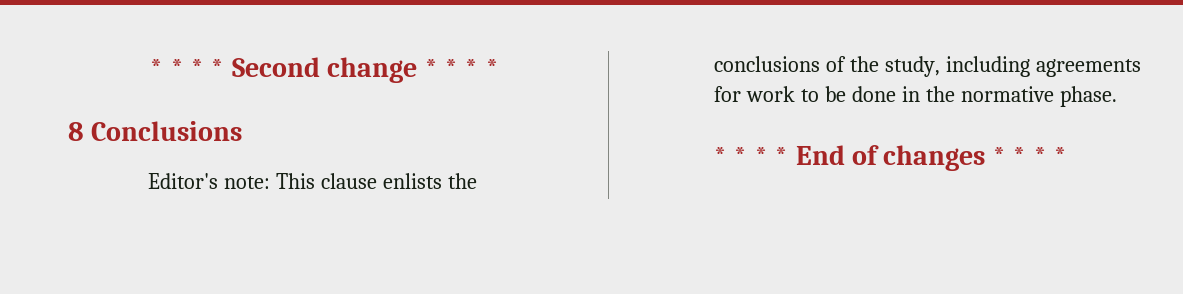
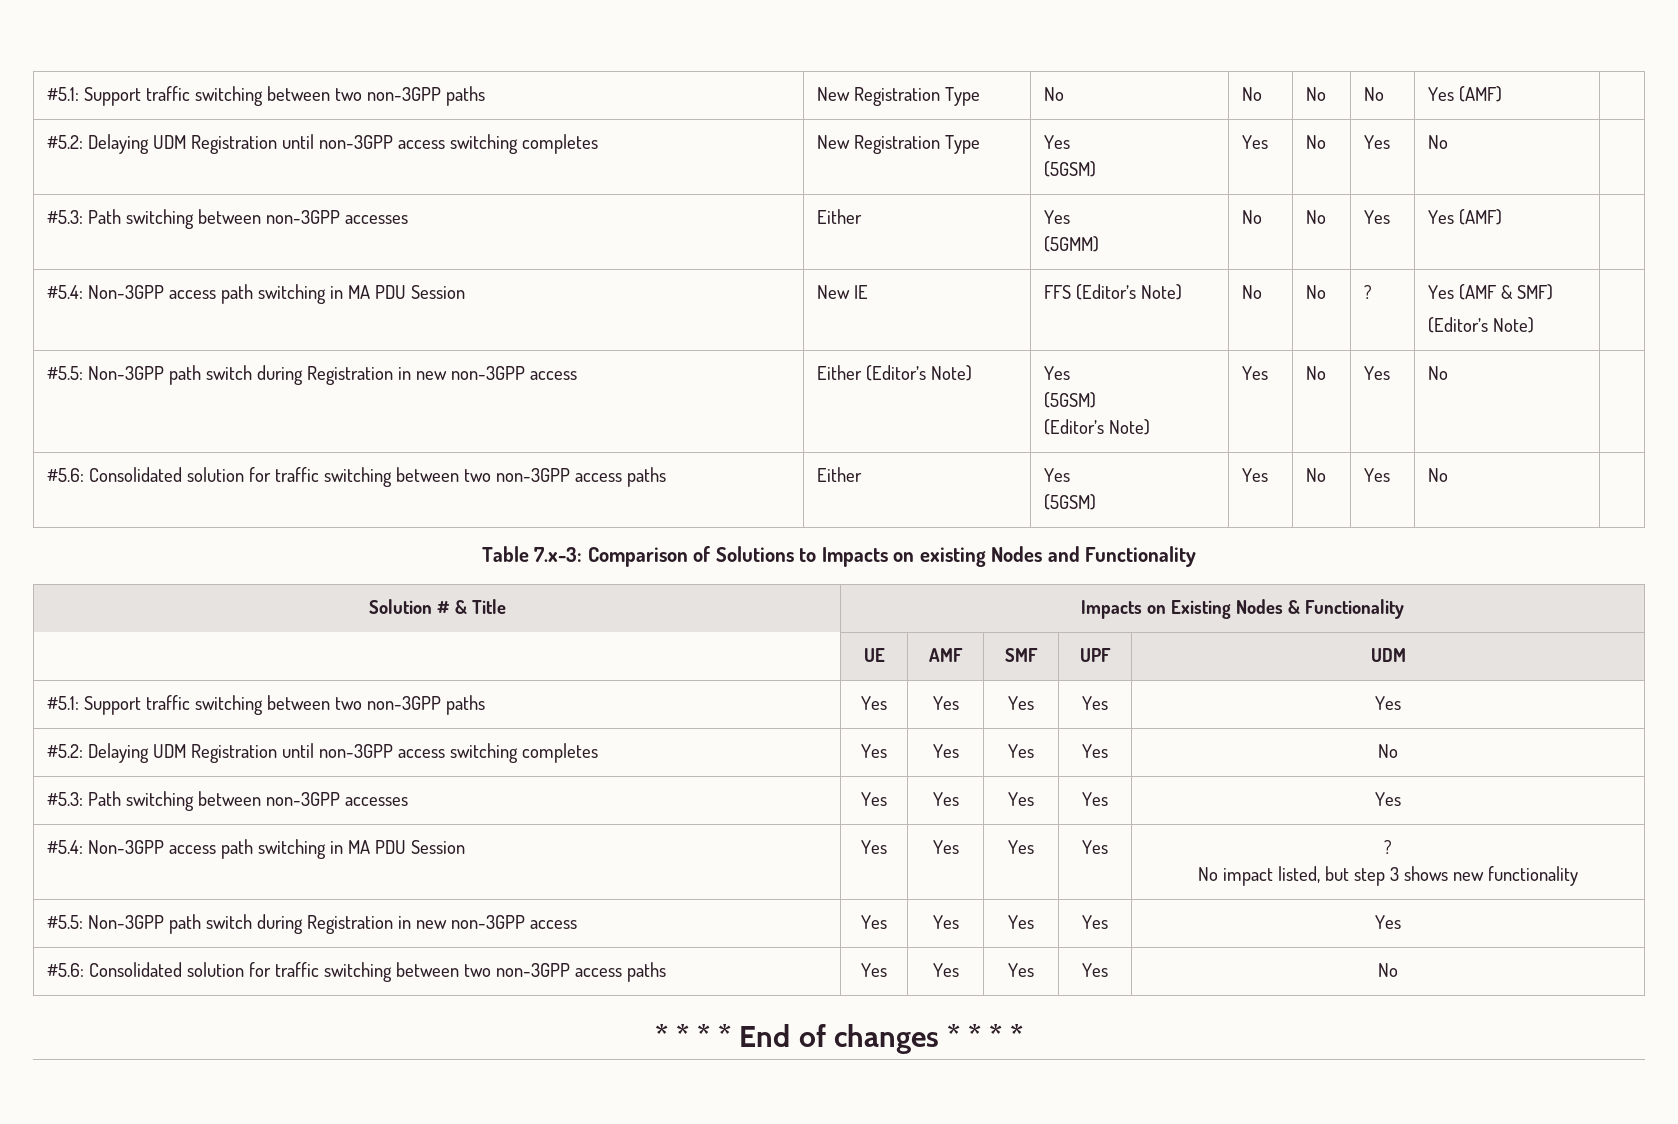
[150,57,499,83] [68,121,243,141] [148,173,478,189] [714,56,1142,77] [714,86,1117,107] * * * * Second change * * * * // 8 Conclusions // Editor's note: This clause enlists the conclusions of the study, including agreements for work to be done in the normative phase. -> [47,86,486,106] [817,87,981,106] [1044,87,1065,101] [1242,87,1263,101] [1306,87,1327,101] [1364,87,1385,101] [1428,86,1503,102] [47,134,599,154] [817,135,981,154] [1044,135,1071,149] [1044,161,1097,177] [1242,135,1269,149] [1306,135,1327,149] [1364,135,1391,149] [1428,135,1449,149] [47,209,409,229] [817,209,863,224] [1044,210,1071,224] [1044,236,1100,252] [1242,210,1263,224] [1306,210,1327,224] [1364,210,1391,224] [1428,209,1503,225] [47,284,466,304] [817,285,869,299] [1044,284,1183,300] [1242,285,1263,299] [1306,285,1327,299] [1364,285,1373,299] [1428,284,1554,300] [1428,317,1535,333] [47,365,578,385] [817,365,973,381] [1044,366,1071,380] [1044,392,1097,408] [1044,419,1151,435] [1242,366,1269,380] [1306,366,1327,380] [1364,366,1391,380] [1428,366,1449,380] [47,467,667,487] [817,467,863,482] [1044,468,1071,482] [1044,494,1097,510] [1242,468,1269,482] [1306,468,1327,482] [1364,468,1391,482] [1428,468,1449,482] [481,546,1197,567] [368,599,506,614] [1081,599,1404,619] [863,648,885,662] [929,648,963,662] [1005,648,1038,662] [1080,648,1111,662] [1370,648,1406,662] [47,695,486,715] [861,696,887,710] [932,696,959,710] [1008,696,1034,710] [1082,696,1108,710] [1374,696,1401,710] [47,743,599,763] [861,744,887,758] [932,744,959,758] [1008,744,1034,758] [1082,744,1108,758] [1377,744,1398,758] [47,791,409,811] [861,792,887,806] [932,792,959,806] [1008,792,1034,806] [1082,792,1108,806] [1374,792,1401,806] [47,839,466,859] [861,840,887,854] [932,840,959,854] [1008,840,1034,854] [1082,840,1108,854] [1383,840,1392,854] [1198,866,1578,886] [47,914,578,934] [861,915,887,929] [932,915,959,929] [1008,915,1034,929] [1082,915,1108,929] [1374,915,1401,929] [47,962,667,982] [861,963,887,977] [932,963,959,977] [1008,963,1034,977] [1082,963,1108,977] [1377,963,1398,977] #5.1: Support traffic switching between two non-3GPP paths | New Registration Type | No | No | No | No | Yes (AMF) | // #5.2: Delaying UDM Registration until non-3GPP access switching completes | New Registration Type | Yes // (5GSM) | Yes | No | Yes | No | // #5.3: Path switching between non-3GPP accesses | Either | Yes // (5GMM) | No | No | Yes | Yes (AMF) | // #5.4: Non-3GPP access path switching in MA PDU Session | New IE | FFS (Editor’s Note) | No | No | ? | Yes (AMF & SMF) // (Editor’s Note) | // #5.5: Non-3GPP path switch during Registration in new non-3GPP access | Either (Editor’s Note) | Yes // (5GSM) // (Editor’s Note) | Yes | No | Yes | No | // #5.6: Consolidated solution for traffic switching between two non-3GPP access paths | Either | Yes // (5GSM) | Yes | No | Yes | No | // Table 7.x-3: Comparison of Solutions to Impacts on existing Nodes and Functionality // Solution # & Title | Impacts on Existing Nodes & Functionality // | UE | AMF | SMF | UPF | UDM // #5.1: Support traffic switching between two non-3GPP paths | Yes | Yes | Yes | Yes | Yes // #5.2: Delaying UDM Registration until non-3GPP access switching completes | Yes | Yes | Yes | Yes | No // #5.3: Path switching between non-3GPP accesses | Yes | Yes | Yes | Yes | Yes // #5.4: Non-3GPP access path switching in MA PDU Session | Yes | Yes | Yes | Yes | ? // No impact listed, but step 3 shows new functionality // #5.5: Non-3GPP path switch during Registration in new non-3GPP access | Yes | Yes | Yes | Yes | Yes // #5.6: Consolidated solution for traffic switching between two non-3GPP access paths | Yes | Yes | Yes | Yes | No

